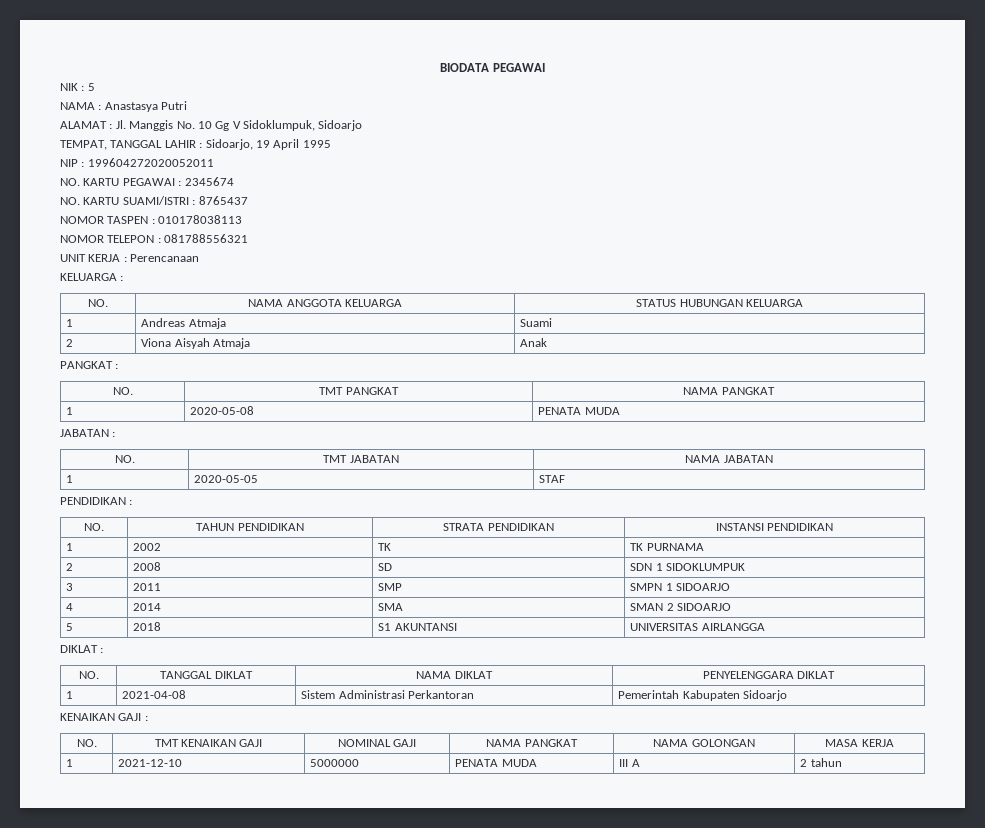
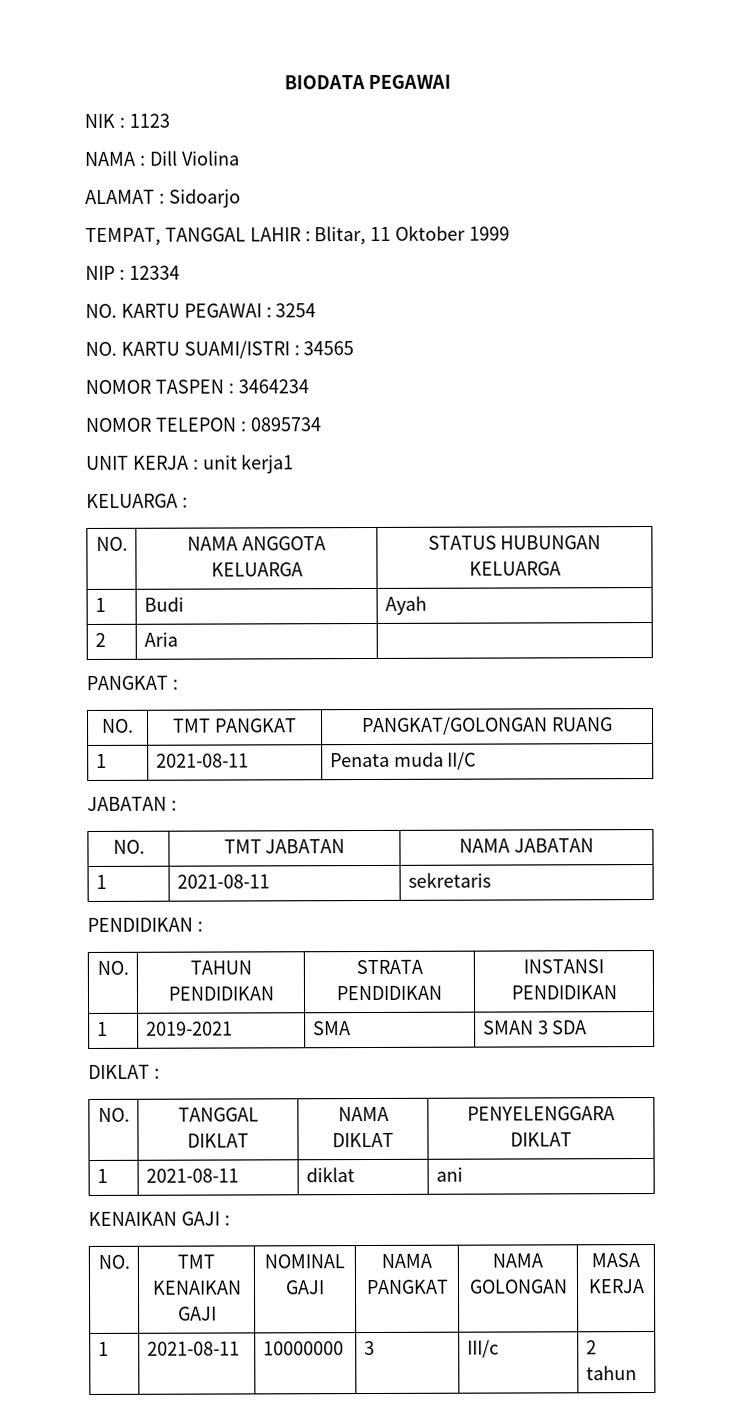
[87,83,95,91] 5 -> [128,113,170,128] 1123
[104,101,188,112] Anastasya Putri -> [149,150,240,166] Dill Violina
[115,120,315,131] Jl. Manggis No. 10 Gg V Sidoklumpuk, -> (165, 198) none
[205,139,331,150] Sidoarjo, 19 April 1995 -> [314,225,511,246] Blitar, 11 Oktober 1999
[87,158,214,167] 199604272020052011 -> [128,265,180,280] 12334
[184,177,234,186] 2345674 -> [275,303,317,318] 3254
[198,196,248,205] 8765437 -> [303,341,355,356] 34565
[158,215,243,224] 010178038113 -> [237,379,309,394] 3464234
[164,234,249,243] 081788556321 -> [249,417,322,432] 0895734
[130,254,200,262] Perencanaan -> [202,454,295,474] unit kerja1
[141,318,226,329] [520,318,553,327] [66,339,74,347] [141,338,250,349] [520,338,548,347] Andreas Atmaja | Suami // 2 | Viona Aisyah Atmaja | Anak -> [143,596,184,612] [384,595,427,615] [94,632,106,647] [143,631,178,647] Budi | Ayah // 2 | Aria |
[683,387,775,395] [66,407,74,415] [190,406,255,415] [538,407,620,415] NAMA PANGKAT // 1 | 2020-05-08 | PENATA MUDA -> [362,716,613,736] [95,753,107,768] [155,753,249,768] [329,751,477,770] PANGKAT/GOLONGAN RUANG // 1 | 2021-08-11 | Penata muda II/C
[194,475,259,483] [539,475,566,483] 2020-05-05 | STAF -> [176,874,270,889] [407,872,491,888] 2021-08-11 | sekretaris
[133,543,162,551] [378,543,392,551] [630,543,704,551] [66,563,74,571] [133,562,162,571] [378,563,393,571] [630,563,745,571] [66,583,74,591] [133,583,162,591] [378,583,403,591] [630,583,730,591] [66,603,74,611] [133,603,162,611] [378,603,404,611] [630,603,731,611] [66,623,74,631] [133,622,162,631] [378,623,457,631] [630,623,765,631] 2002 | TK | TK PURNAMA // 2 | 2008 | SD | SDN 1 SIDOKLUMPUK // 3 | 2011 | SMP | SMPN 1 SIDOARJO // 4 | 2014 | SMA | SMAN 2 SIDOARJO // 5 | 2018 | S1 AKUNTANSI | UNIVERSITAS AIRLANGGA -> [145,1021,233,1036] [312,1021,351,1036] [482,1020,588,1035] 2019-2021 | SMA | SMAN 3 SDA
[122,690,187,699] [301,690,474,699] [618,690,787,701] 2021-04-08 | Sistem Administrasi Perkantoran | Pemerintah Kabupaten Sidoarjo -> [145,1168,239,1183] [305,1167,355,1183] [435,1166,463,1182] 2021-08-11 | diklat | ani
[118,759,183,767] [310,759,360,767] [455,759,537,767] [619,759,640,767] 2021-12-10 | 5000000 | PENATA MUDA | III A -> [146,1341,240,1356] [262,1341,344,1356] [363,1340,375,1356] [466,1339,499,1358] 2021-08-11 | 10000000 | 3 | III/c

